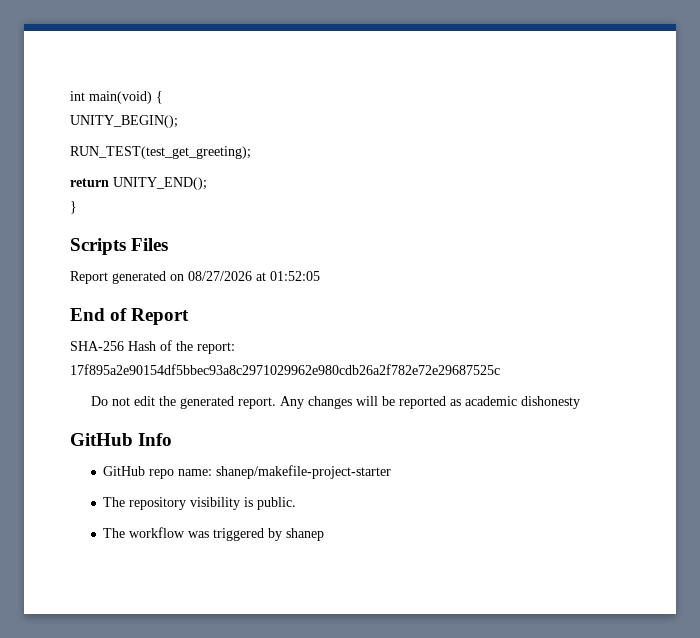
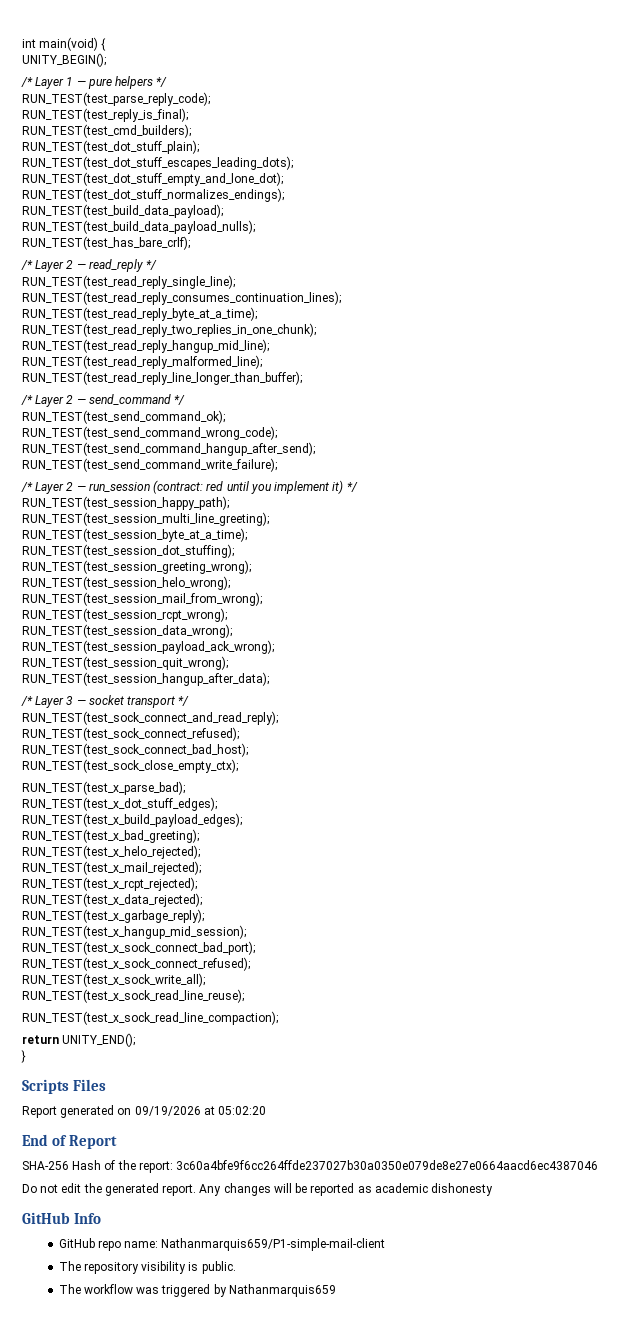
[70,146,251,159] RUN_TEST(test_get_greeting); -> [21,76,168,89] [22,92,210,106] [22,108,188,122] [22,124,191,138] [22,140,199,154] [22,156,293,170] [22,172,283,186] [22,188,284,202] [22,204,223,218] [22,220,255,234] [22,236,190,250] [21,259,158,272] [22,275,235,289] [22,291,341,305] [22,307,257,321] [22,323,316,337] [22,339,269,353] [22,355,262,369] [22,371,302,385] [21,394,186,407] [22,410,225,424] [22,426,277,440] [22,442,315,456] [22,458,277,472] [21,480,358,494] [22,496,229,510] [22,512,269,526] [22,528,247,542] [22,544,234,558] [22,560,251,574] [22,576,230,590] [22,592,262,606] [22,608,227,622] [22,624,232,638] [22,640,274,654] [22,656,228,670] [22,672,269,686] [21,695,190,708] [22,711,278,725] [22,727,239,741] [22,743,248,757] [22,759,238,773] [22,781,185,795] [22,797,217,811] [22,813,242,827] [22,829,199,843] [22,845,200,859] [22,861,201,875] [22,877,197,891] [22,893,202,907] [22,909,204,923] [22,925,246,939] [22,941,255,955] [22,957,250,971] [22,973,205,987] [22,989,244,1003] [22,1011,278,1025] /* Layer 1 — pure helpers */ // RUN_TEST(test_parse_reply_code); // RUN_TEST(test_reply_is_final); // RUN_TEST(test_cmd_builders); // RUN_TEST(test_dot_stuff_plain); // RUN_TEST(test_dot_stuff_escapes_leading_dots); // RUN_TEST(test_dot_stuff_empty_and_lone_dot); // RUN_TEST(test_dot_stuff_normalizes_endings); // RUN_TEST(test_build_data_payload); // RUN_TEST(test_build_data_payload_nulls); // RUN_TEST(test_has_bare_crlf); // /* Layer 2 — read_reply */ // RUN_TEST(test_read_reply_single_line); // RUN_TEST(test_read_reply_consumes_continuation_lines); // RUN_TEST(test_read_reply_byte_at_a_time); // RUN_TEST(test_read_reply_two_replies_in_one_chunk); // RUN_TEST(test_read_reply_hangup_mid_line); // RUN_TEST(test_read_reply_malformed_line); // RUN_TEST(test_read_reply_line_longer_than_buffer); // /* Layer 2 — send_command */ // RUN_TEST(test_send_command_ok); // RUN_TEST(test_send_command_wrong_code); // RUN_TEST(test_send_command_hangup_after_send); // RUN_TEST(test_send_command_write_failure); // /* Layer 2 — run_session (contract: red until you implement it) */ // RUN_TEST(test_session_happy_path); // RUN_TEST(test_session_multi_line_greeting); // RUN_TEST(test_session_byte_at_a_time); // RUN_TEST(test_session_dot_stuffing); // RUN_TEST(test_session_greeting_wrong); // RUN_TEST(test_session_helo_wrong); // RUN_TEST(test_session_mail_from_wrong); // RUN_TEST(test_session_rcpt_wrong); // RUN_TEST(test_session_data_wrong); // RUN_TEST(test_session_payload_ack_wrong); // RUN_TEST(test_session_quit_wrong); // RUN_TEST(test_session_hangup_after_data); // /* Layer 3 — socket transport */ // RUN_TEST(test_sock_connect_and_read_reply); // RUN_TEST(test_sock_connect_refused); // RUN_TEST(test_sock_connect_bad_host); // RUN_TEST(test_sock_close_empty_ctx); // RUN_TEST(test_x_parse_bad); // RUN_TEST(test_x_dot_stuff_edges); // RUN_TEST(test_x_build_payload_edges); // RUN_TEST(test_x_bad_greeting); // RUN_TEST(test_x_helo_rejected); // RUN_TEST(test_x_mail_rejected); // RUN_TEST(test_x_rcpt_rejected); // RUN_TEST(test_x_data_rejected); // RUN_TEST(test_x_garbage_reply); // RUN_TEST(test_x_hangup_mid_session); // RUN_TEST(test_x_sock_connect_bad_port); // RUN_TEST(test_x_sock_connect_refused); // RUN_TEST(test_x_sock_write_all); // RUN_TEST(test_x_sock_read_line_reuse); // RUN_TEST(test_x_sock_read_line_compaction);
[188,271,320,281] 08/27/2026 at 01:52:05 -> [134,1106,267,1116] 09/19/2026 at 05:02:20
[70,364,500,375] 17f895a2e90154df5bbec93a8c2971029962e980cdb26a2f782e72e29687525c -> [176,1160,599,1170] 3c60a4bfe9f6cc264ffde237027b30a0350e079de8e27e0664aacd6ec4387046
[216,465,392,479] shanep/makefile-project-starter -> [161,1238,386,1251] Nathanmarquis659/P1-simple-mail-client
[286,528,325,541] shanep -> [228,1284,336,1297] Nathanmarquis659

